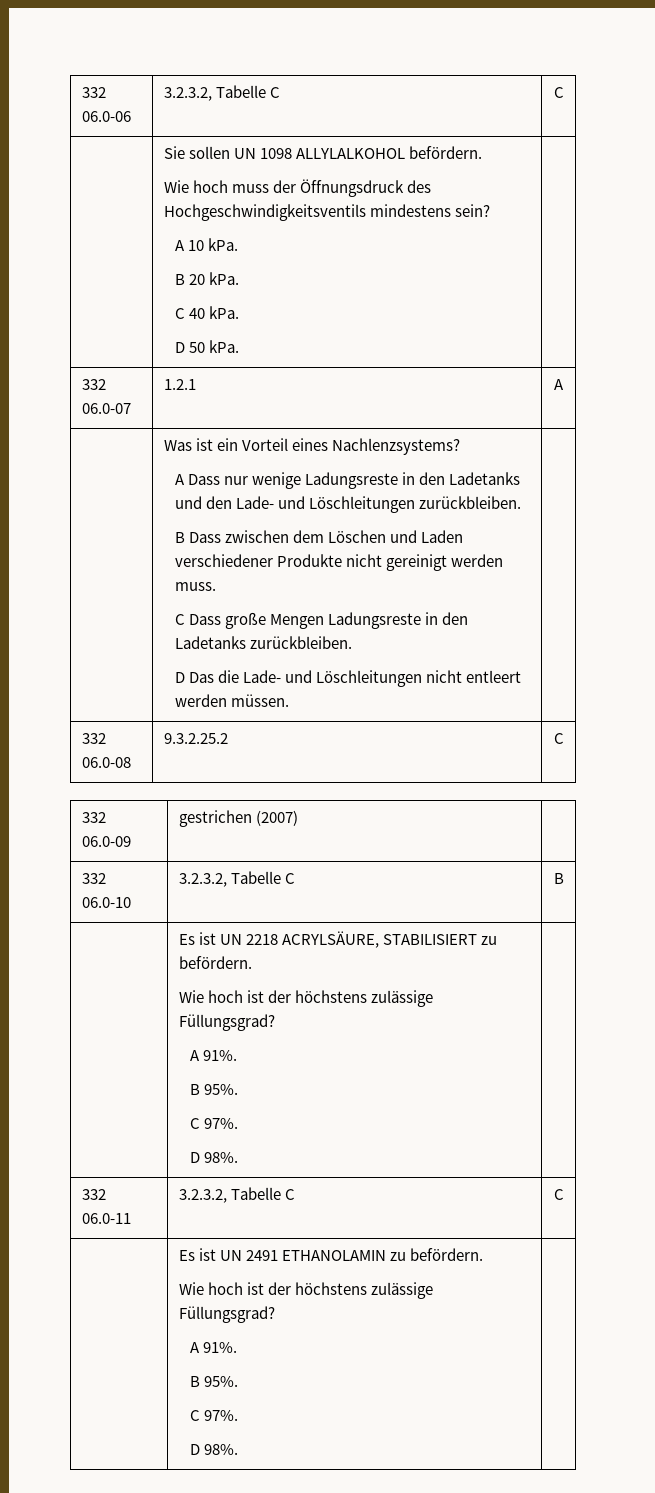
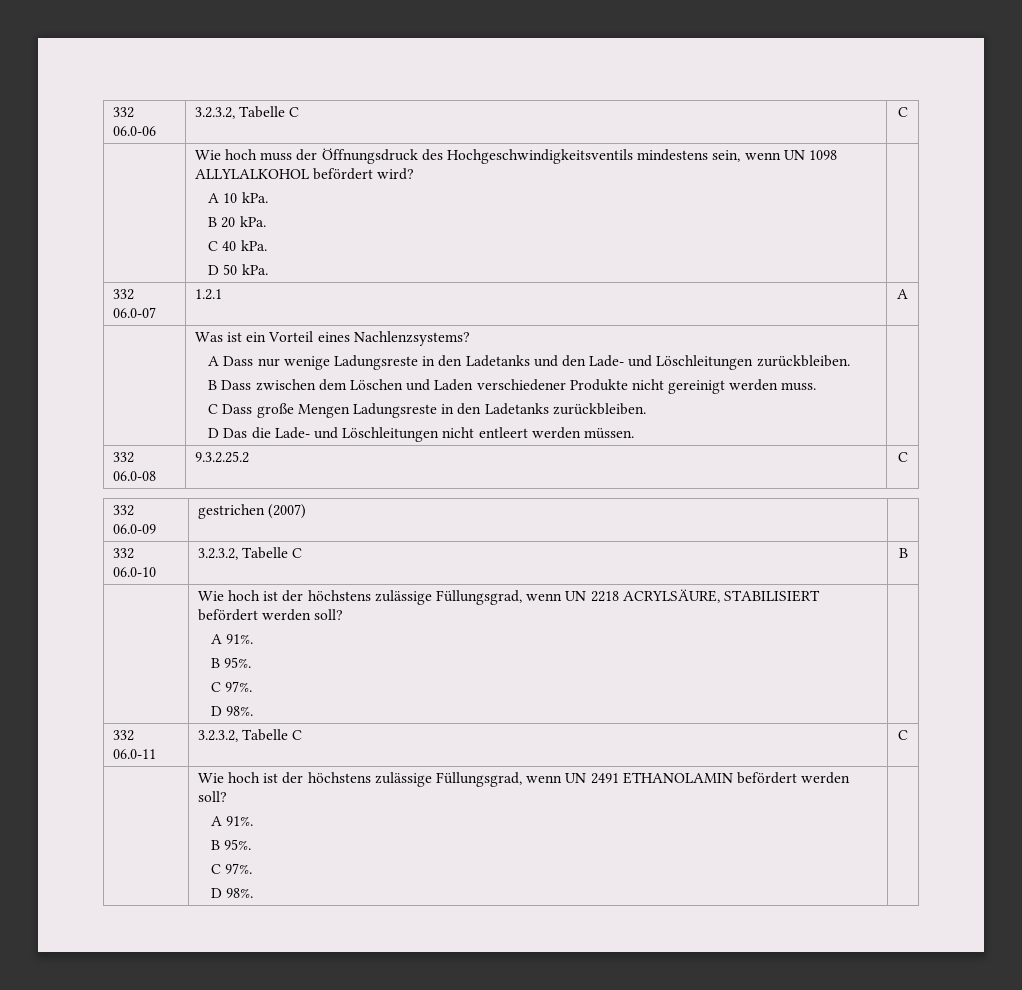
[163,146,483,159] Sie sollen UN 1098 ALLYLALKOHOL befördern. // -> (908, 112) none
[454,204,490,217] sein? -> [712,150,837,162] [194,168,415,180] sein, wenn UN 1098 ALLYLALKOHOL befördert wird?
[178,931,498,948] [178,956,252,969] [178,990,434,1007] [178,1014,275,1031] Es ist UN 2218 ACRYLSÄURE, STABILISIERT zu befördern. // Wie hoch ist der höchstens zulässige Füllungsgrad? -> [197,589,820,605] [197,609,344,621] Wie hoch ist der höchstens zulässige Füllungsgrad, wenn UN 2218 ACRYLSÄURE, STABILISIERT befördert werden soll?
[178,1248,484,1261] [178,1282,434,1299] [178,1306,275,1323] Es ist UN 2491 ETHANOLAMIN zu befördern. // Wie hoch ist der höchstens zulässige Füllungsgrad? -> [197,772,851,787] [197,791,227,802] Wie hoch ist der höchstens zulässige Füllungsgrad, wenn UN 2491 ETHANOLAMIN befördert werden soll?

